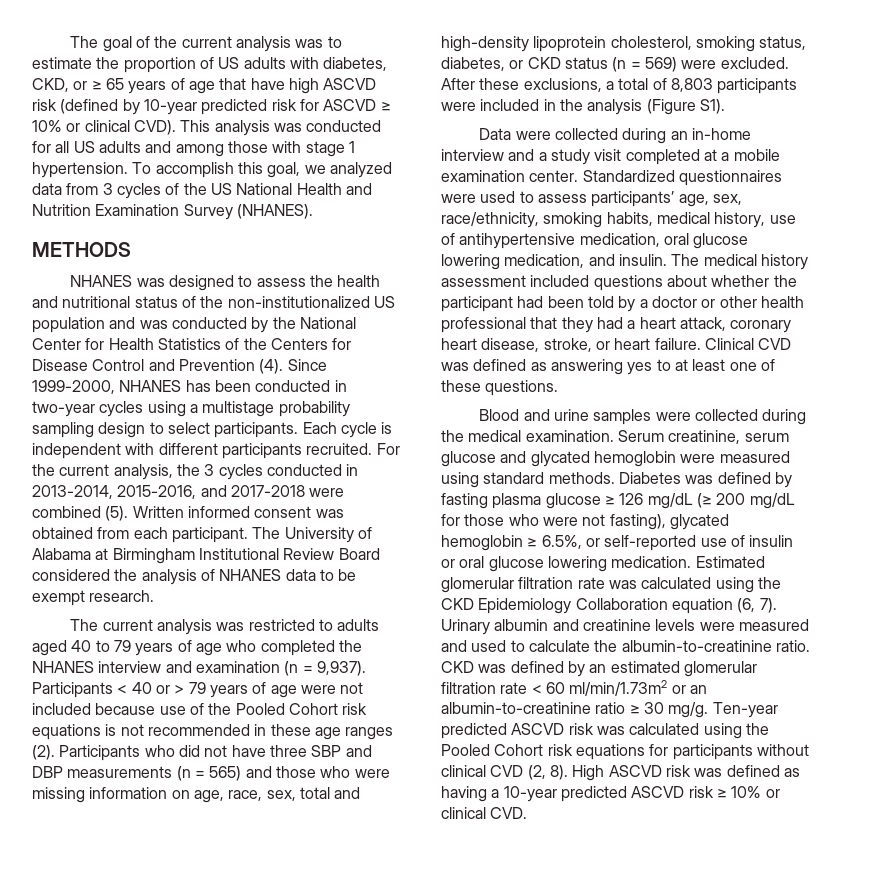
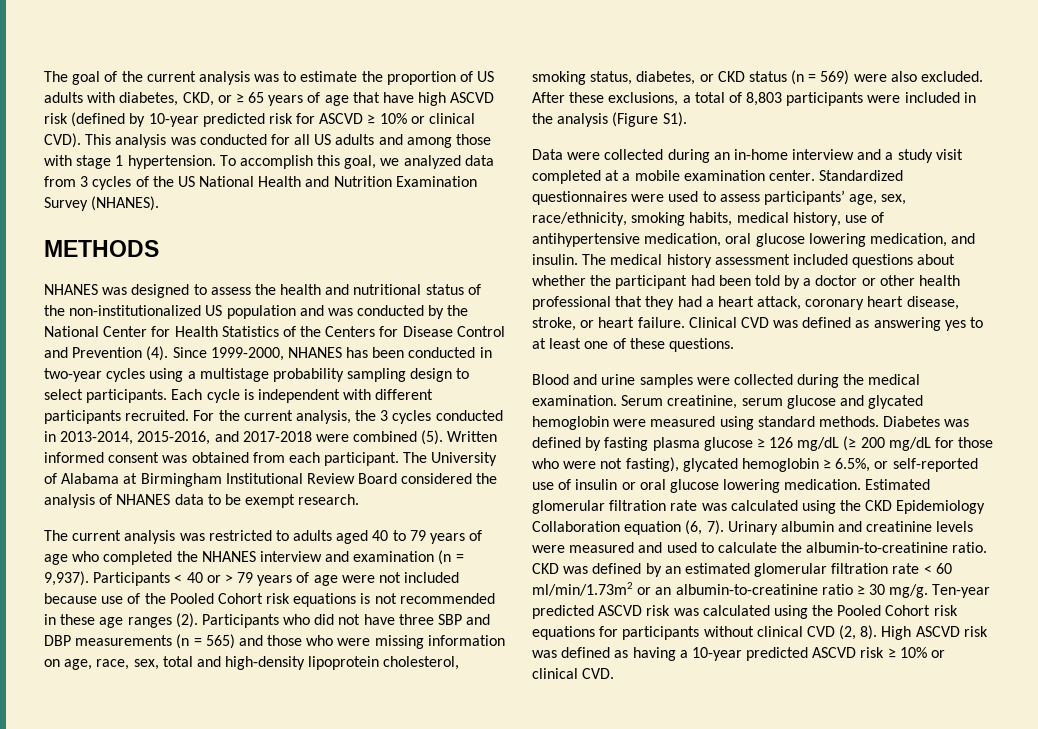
(717, 64) none -> [890,71,917,82] also

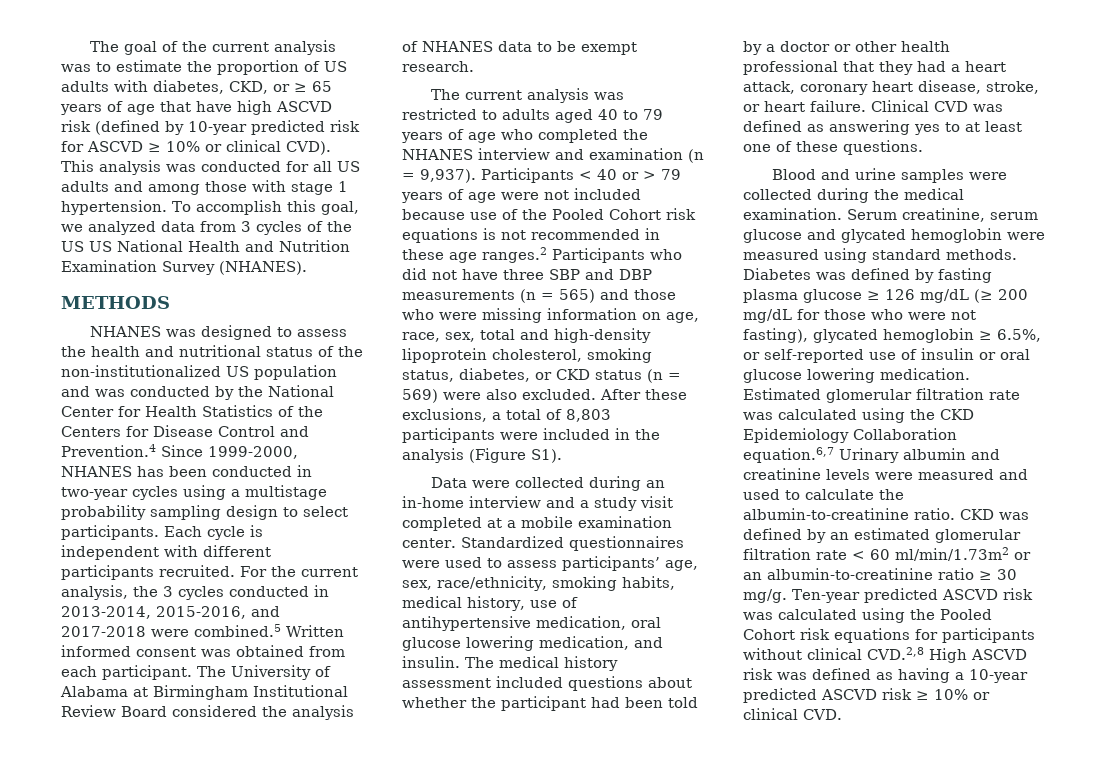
(195, 181) none -> [89,241,112,252] US
[72,346,169,361] Prevention (4). -> [61,444,156,457] Prevention.4
[353,430,444,445] combined (5). -> [194,624,281,637] combined.5
[127,613,198,628] ranges (2). -> [482,247,547,263] ranges.2
[624,520,724,535] equation (6, 7). -> [743,447,834,463] equation.6,7
[806,625,878,640] CVD (2, 8). -> [867,647,924,660] CVD.2,8

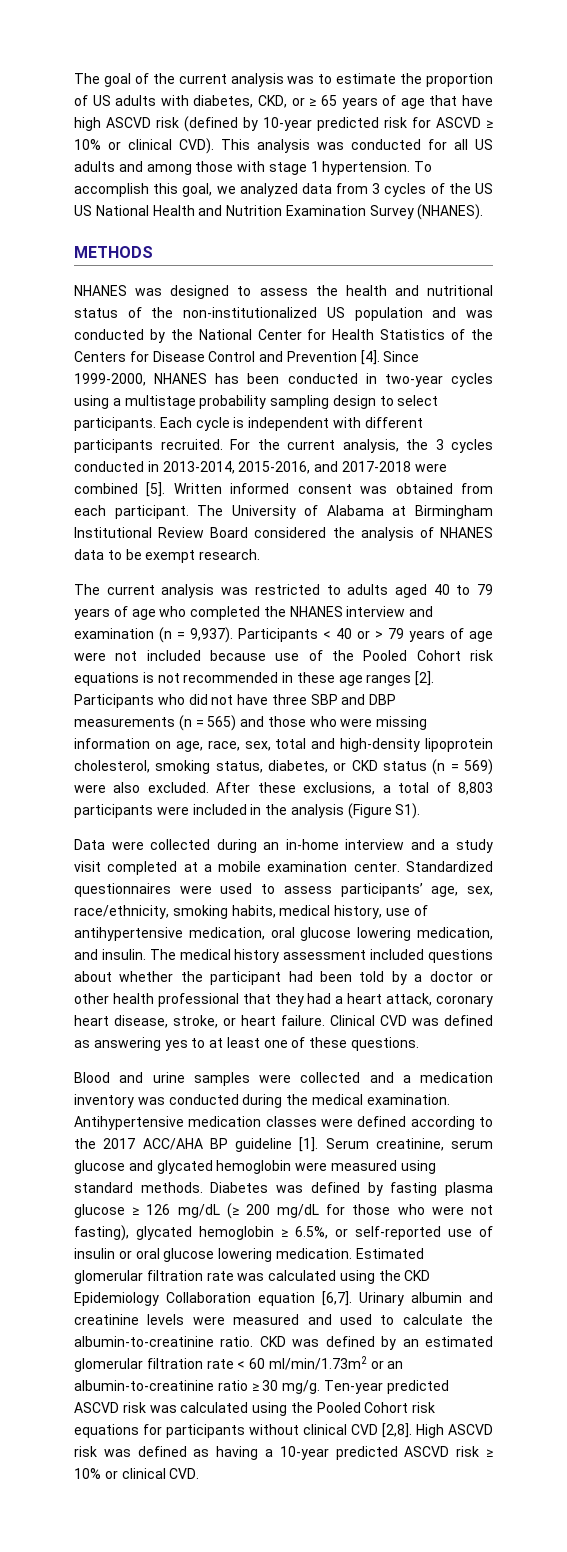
[61,444,156,457] Prevention.4 -> [286,350,380,365] Prevention [4].
[194,624,281,637] combined.5 -> [74,482,166,497] combined [5].
[482,247,547,263] ranges.2 -> [366,671,435,686] ranges [2].
[817,188,964,203] [743,208,842,220] during the medical examination. -> [369,1072,493,1083] [74,1094,450,1108] [74,1116,493,1130] [74,1137,319,1152] and a medication inventory was conducted during the medical examination. Antihypertensive medication classes were defined according to the 2017 ACC/AHA BP guideline [1].
[743,447,834,463] equation.6,7 -> [258,1291,352,1306] equation [6,7].
[867,647,924,660] CVD.2,8 -> [351,1423,412,1438] CVD [2,8].

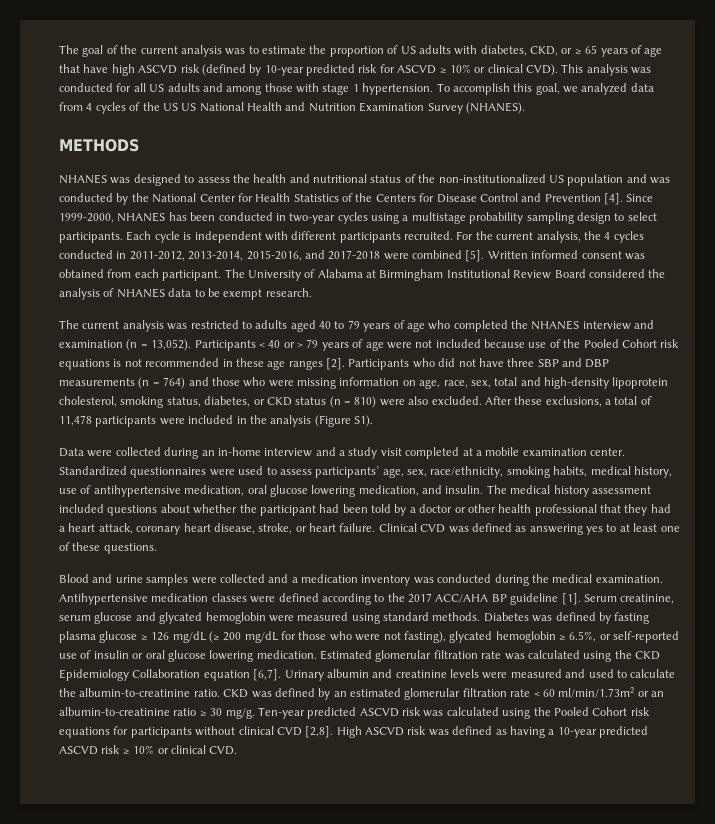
[372,183,381,194] 3 -> [86,103,93,111] 4
[435,439,444,450] 3 -> [604,232,611,240] 4
(159, 466) none -> [129,251,185,261] 2011-2012,
[190,627,233,643] 9,937). -> [151,339,192,351] 13,052).
[207,715,237,731] 565) -> [163,377,186,389] 764)
[463,759,493,775] 569) -> [354,396,377,408] 810)
[458,782,494,795] 8,803 -> [59,415,92,426] 11,478

